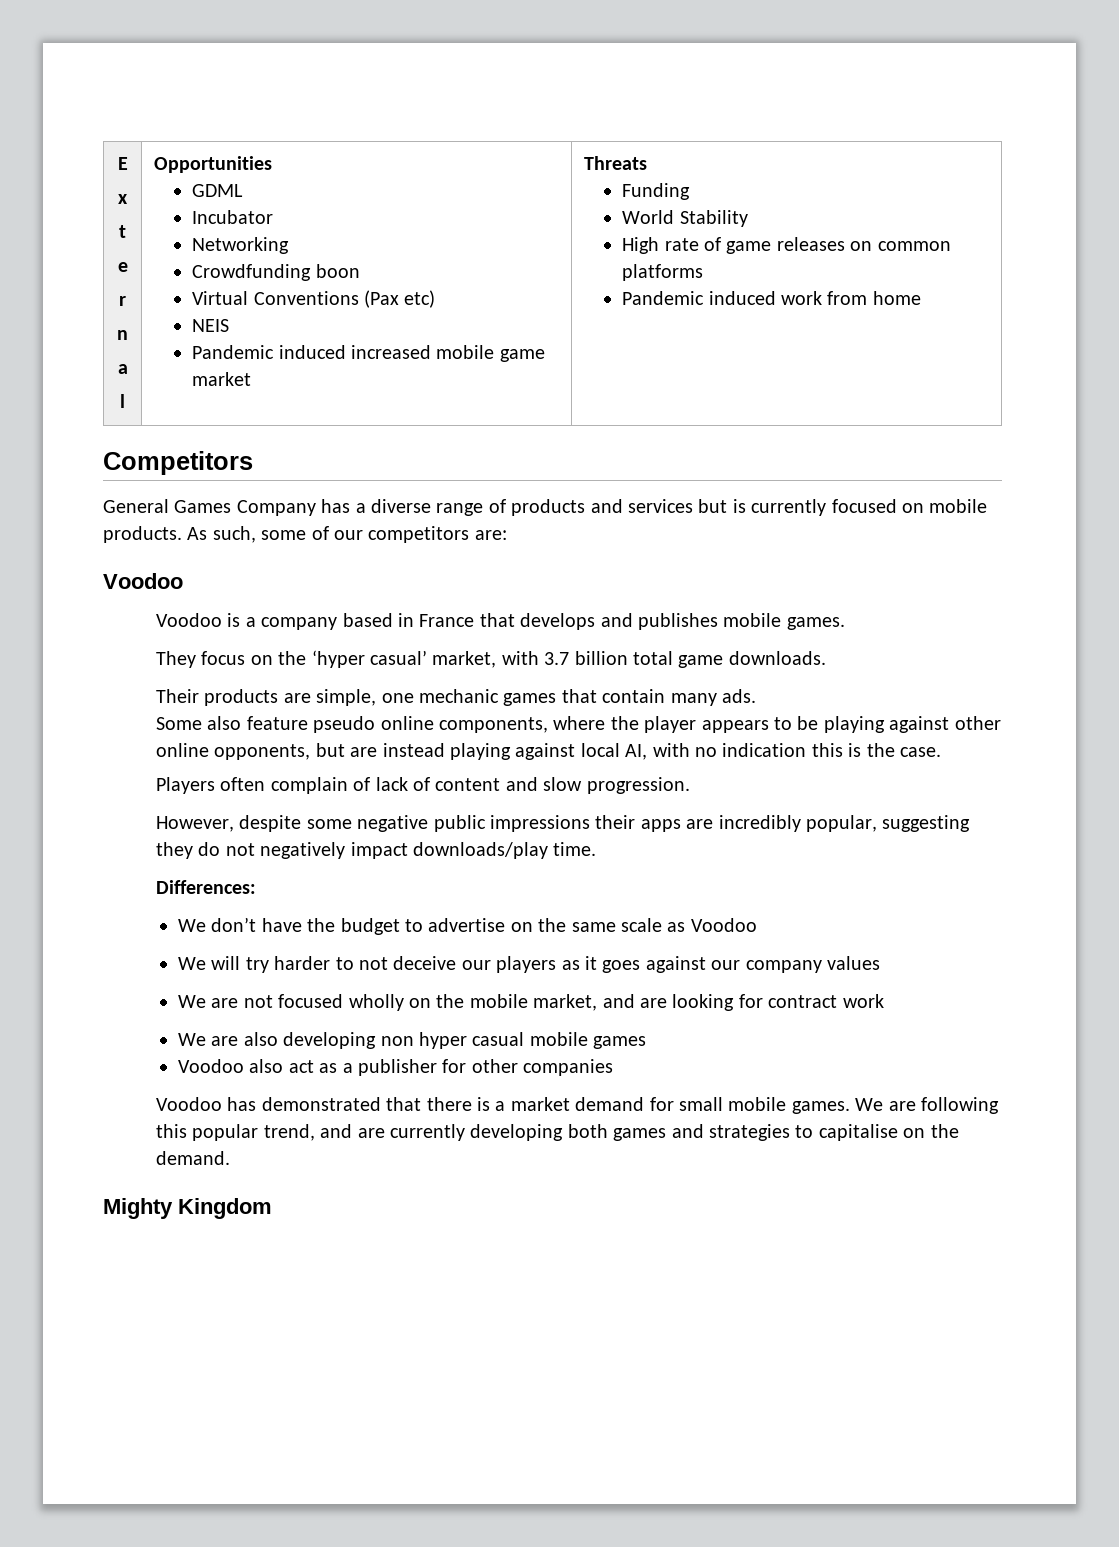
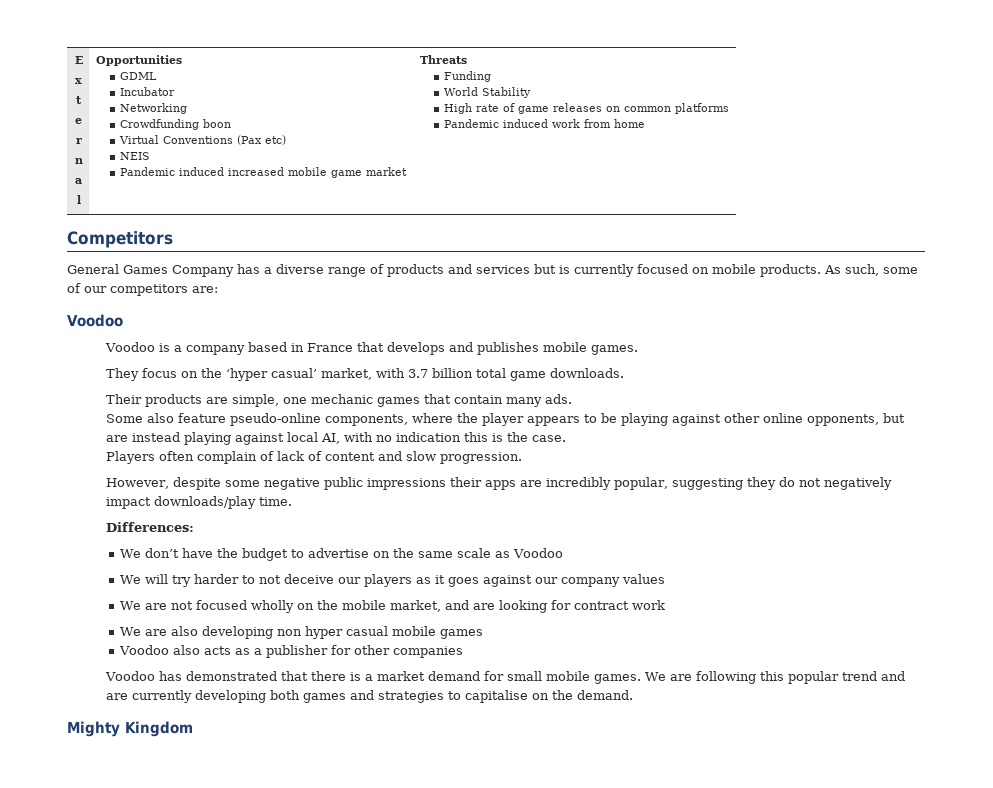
[313,716,434,733] pseudo online -> [230,413,322,426] pseudo-online
[288,1060,314,1073] act -> [203,646,231,655] acts
[263,1124,315,1141] trend, -> [842,671,878,681] trend

